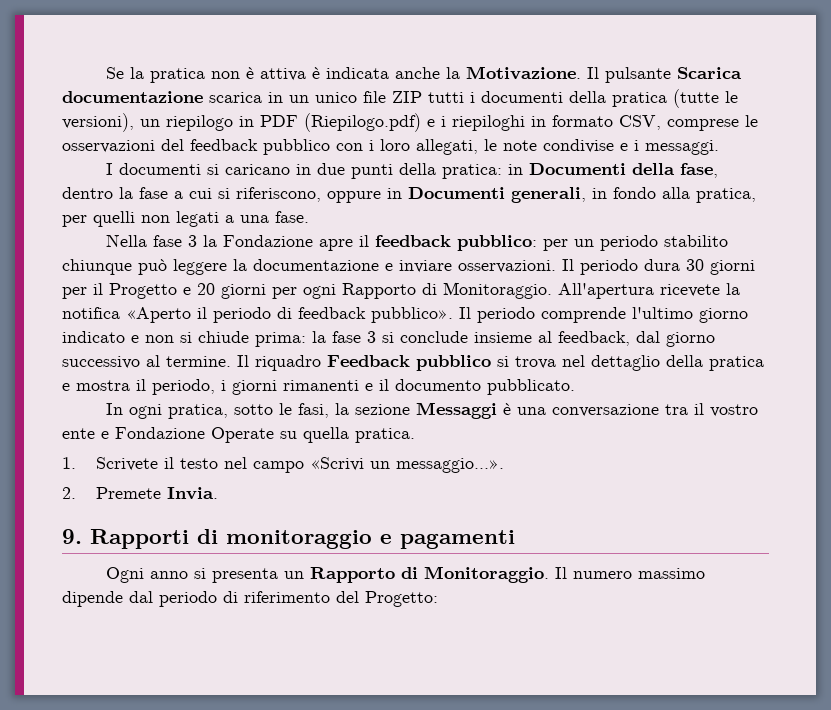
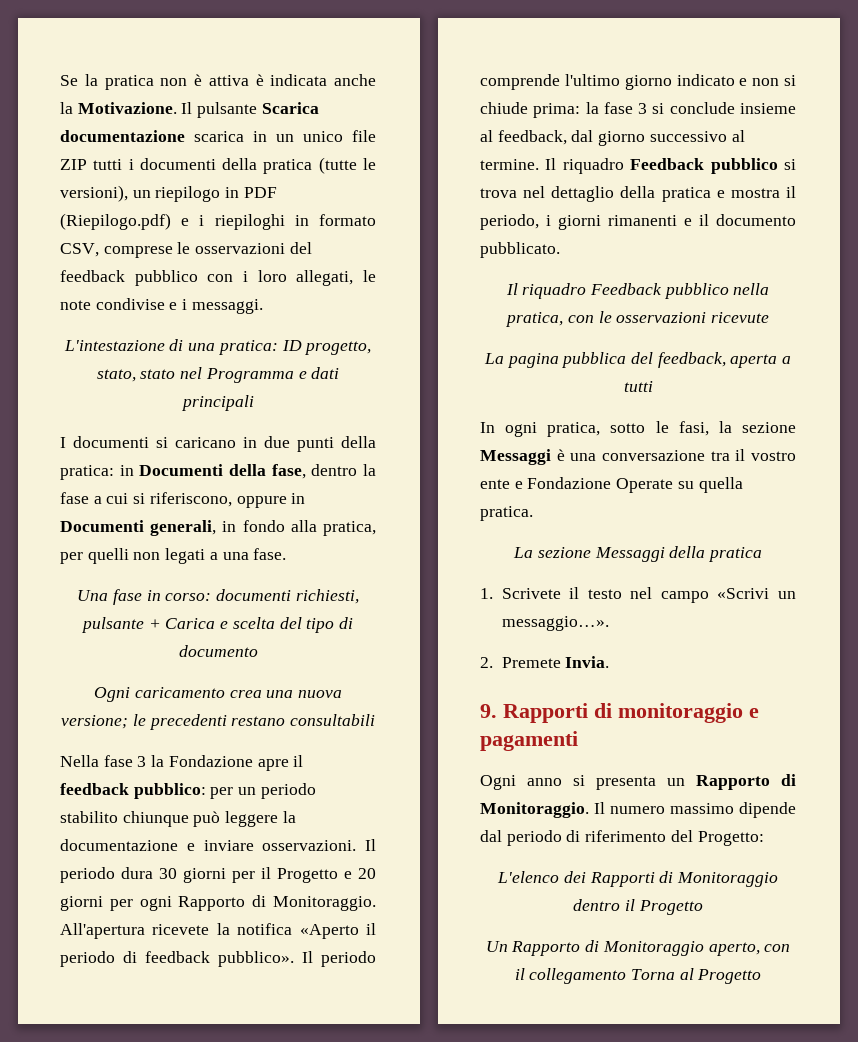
(719, 147) none -> [63,339,372,355] [96,367,340,383] [180,395,254,411] // L'intestazione di una pratica: ID progetto, stato, stato nel Programma e dati principali
(309, 217) none -> [77,589,359,605] [80,617,354,633] [178,645,258,657] [94,687,342,702] [61,714,375,730] // Una fase in corso: documenti richiesti, pulsante + Carica e scelta del tipo di documento // Ogni caricamento crea una nuova versione; le precedenti restano consultabili
(575, 387) none -> [505,283,770,299] [505,311,769,327] [483,352,792,368] [623,381,653,392] // Il riquadro Feedback pubblico nella pratica, con le osservazioni ricevute // La pagina pubblica del feedback, aperta a tutti
(415, 435) none -> [513,546,762,562] // La sezione Messaggi della pratica
(438, 599) none -> [497,871,778,887] [573,899,703,915] [485,940,791,956] [514,968,762,984] // L'elenco dei Rapporti di Monitoraggio dentro il Progetto // Un Rapporto di Monitoraggio aperto, con il collegamento Torna al Progetto

